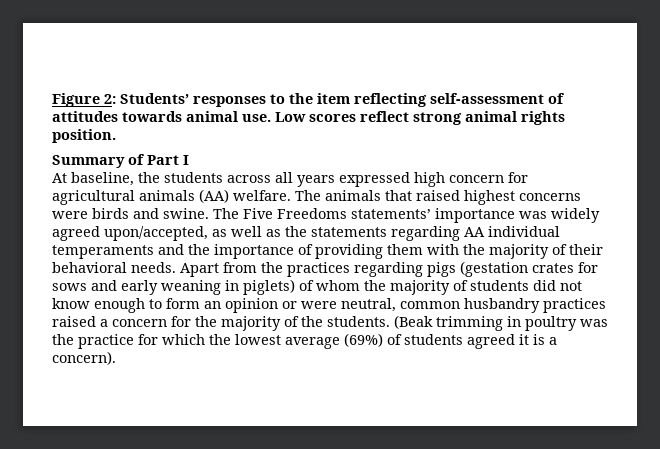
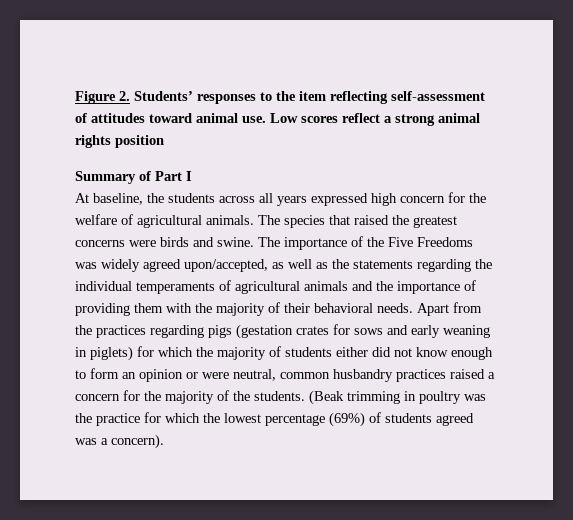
[104,94,116,104] 2: -> [119,91,130,101] 2.
[122,111,182,122] towards -> [149,113,192,123] toward
(409, 116) none -> [384,116,392,123] a
[52,129,116,143] position. -> [115,135,164,148] position
[52,189,515,205] agricultural animals (AA) welfare. The animals that raised highest -> [469,193,486,203] [75,214,457,228] the welfare of agricultural animals. The species that raised the greatest
[243,208,515,223] Five Freedoms statements’ importance -> [284,236,473,250] importance of the Five Freedoms
[464,227,485,237] AA -> [475,259,492,269] the
(154, 252) none -> [219,280,348,294] of agricultural animals
[299,280,360,291] of whom -> [137,346,193,357] for which
(529, 285) none -> [336,347,368,357] either
[285,337,340,349] average -> [265,414,325,426] percentage
[519,334,545,345] it is -> [75,438,97,445] was

